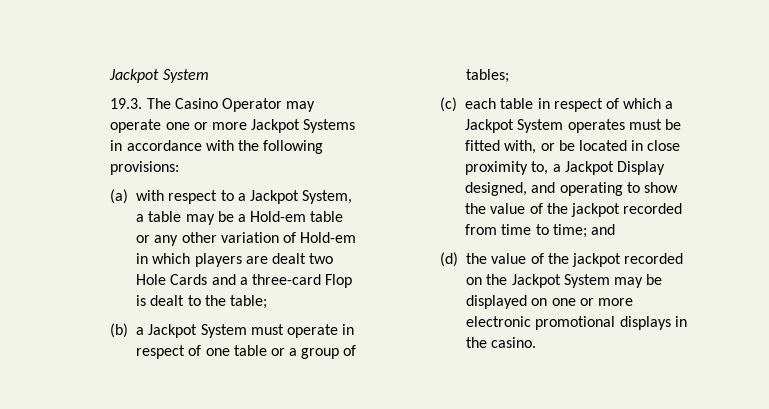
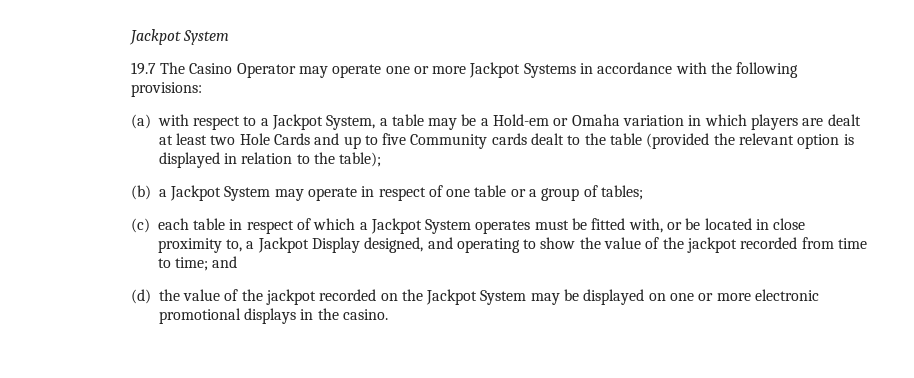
[110,98,143,109] 19.3. -> [130,62,156,75] 19.7
[310,211,344,222] [136,232,357,246] table or any other variation of Hold-em -> [553,114,685,126] or Omaha variation
(306, 258) none -> [158,133,207,145] at least
[239,274,353,288] [136,295,267,309] a three-card Flop is dealt to the table; -> [343,133,854,149] [158,152,382,168] up to five Community cards dealt to the table (provided the relevant option is displayed in relation to the table);
[250,324,284,335] must -> [274,189,304,201] may

